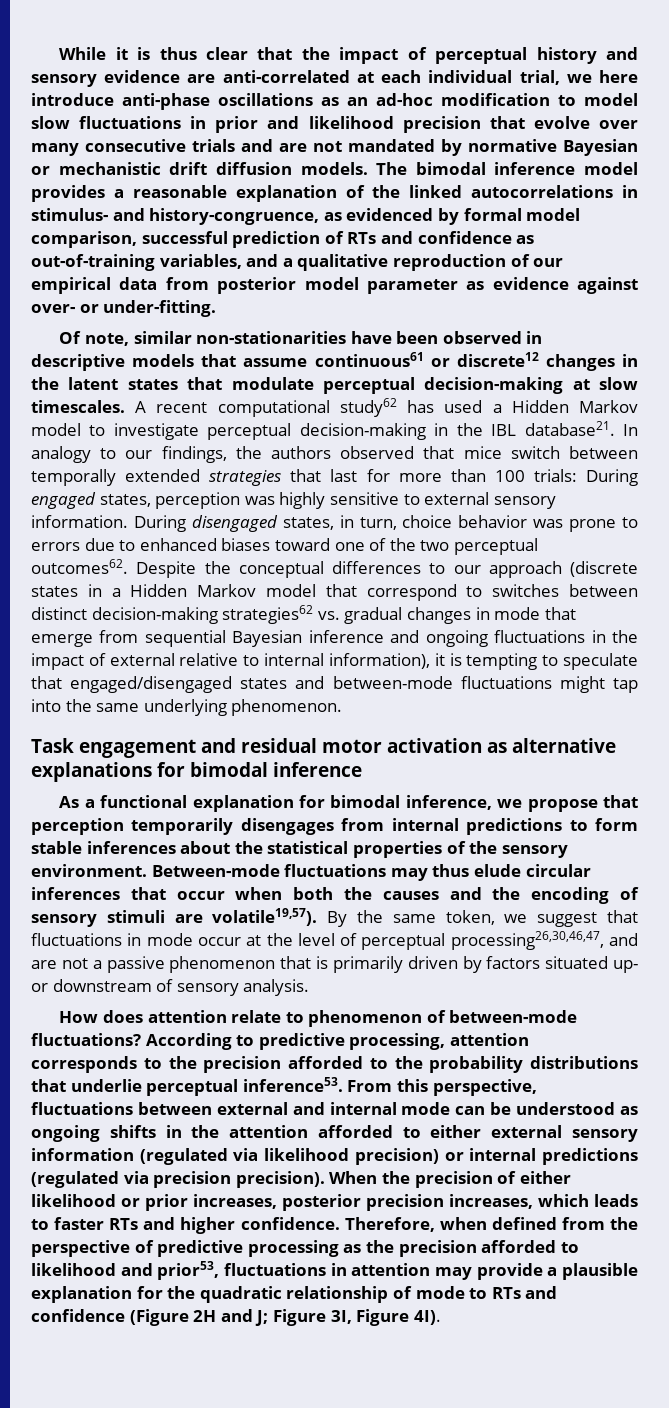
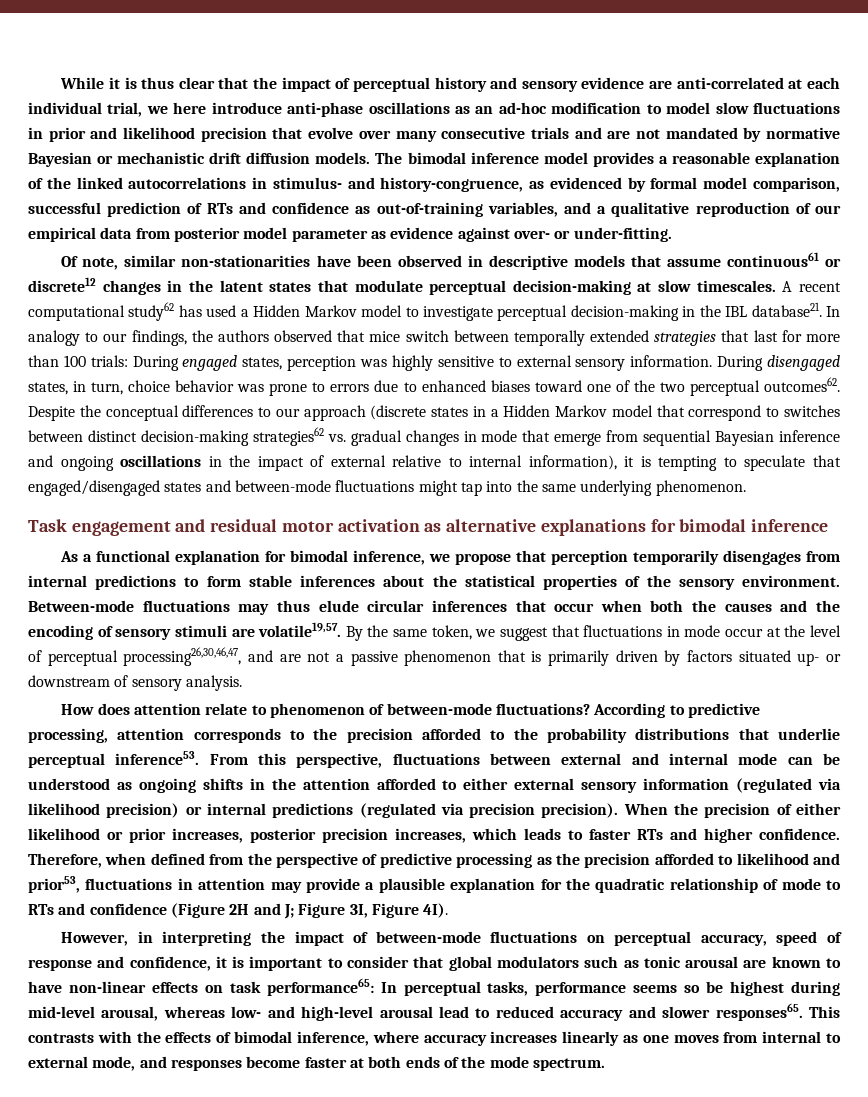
[494,630,586,643] fluctuations -> [120,455,202,467] oscillations
[212,908,318,926] volatile19,57). -> [258,622,342,637] volatile19,57.
(441, 1317) none -> [61,931,843,946] [28,956,841,971] [28,978,841,996] [28,1003,841,1021] [28,1031,841,1046] [28,1056,605,1071] // However, in interpreting the impact of between-mode fluctuations on perceptual accuracy, speed of response and confidence, it is important to consider that global modulators such as tonic arousal are known to have non-linear effects on task performance65: In perceptual tasks, performance seems so be highest during mid-level arousal, whereas low- and high-level arousal lead to reduced accuracy and slower responses65. This contrasts with the effects of bimodal inference, where accuracy increases linearly as one moves from internal to external mode, and responses become faster at both ends of the mode spectrum.

